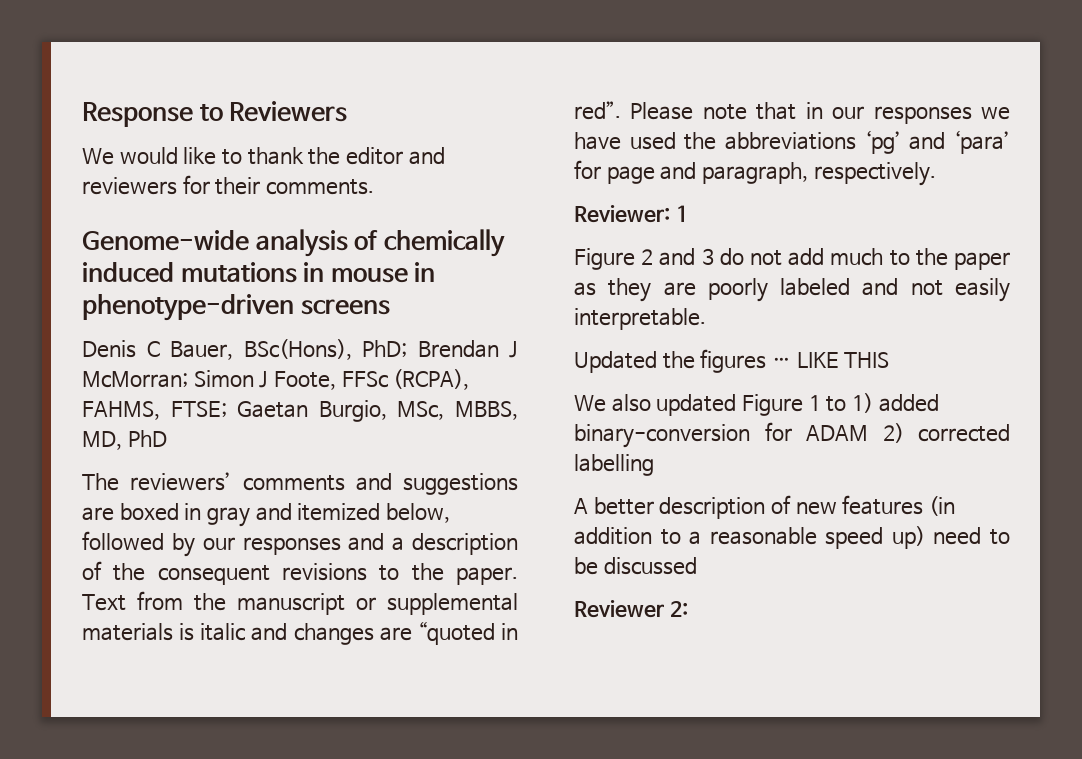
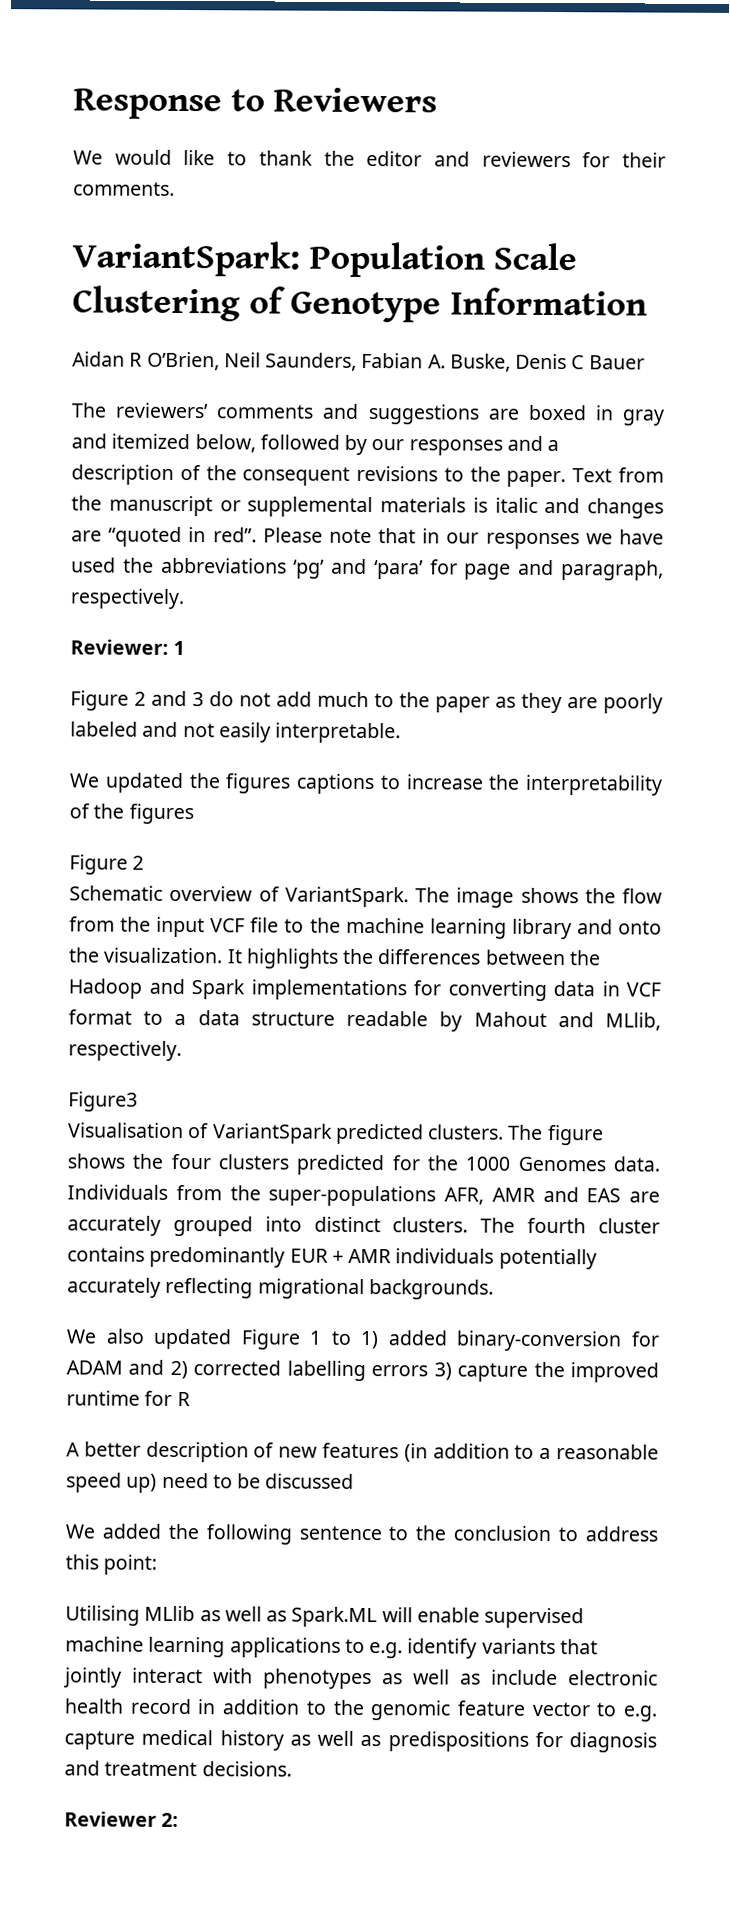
[82,229,505,257] [82,262,436,283] [82,294,390,321] [82,339,518,360] [82,369,470,390] [82,400,518,422] [82,430,167,450] Genome-wide analysis of chemically induced mutations in mouse in phenotype-driven screens // Denis C Bauer, BSc(Hons), PhD; Brendan J McMorran; Simon J Foote, FFSc (RCPA), FAHMS, FTSE; Gaetan Burgio, MSc, MBBS, MD, PhD -> [72,240,578,278] [72,285,647,323] [72,351,645,372] VariantSpark: Population Scale Clustering of Genotype Information // Aidan R O’Brien, Neil Saunders, Fabian A. Buske, Denis C Bauer
[574,349,890,373] Updated the figures … LIKE THIS -> [69,772,663,796] [69,803,194,825] [69,854,145,875] [69,885,663,908] [69,916,663,940] [68,947,601,969] [68,978,661,1001] [68,1009,661,1032] [68,1040,182,1062] [68,1091,138,1112] [68,1122,604,1146] [67,1153,660,1176] [67,1184,660,1207] [67,1215,660,1237] [67,1246,597,1270] [67,1277,494,1300] We updated the figures captions to increase the interpretability of the figures // Figure 2 // Schematic overview of VariantSpark. The image shows the flow from the input VCF file to the machine learning library and onto the visualization. It highlights the differences between the Hadoop and Spark implementations for converting data in VCF format to a data structure readable by Mahout and MLlib, respectively. // Figure3 // Visualisation of VariantSpark predicted clusters. The figure shows the four clusters predicted for the 1000 Genomes data. Individuals from the super-populations AFR, AMR and EAS are accurately grouped into distinct clusters. The fourth cluster contains predominantly EUR + AMR individuals potentially accurately reflecting migrational backgrounds.
(869, 433) none -> [128,1359,165,1375] and
(654, 465) none -> [371,1361,659,1383] [66,1390,190,1407] errors 3) capture the improved runtime for R
(697, 566) none -> [65,1523,659,1545] [65,1554,158,1575] [65,1605,585,1629] [65,1636,598,1659] [63,1667,658,1690] [64,1698,657,1722] [64,1729,657,1753] [64,1760,292,1777] // We added the following sentence to the conclusion to address this point: // Utilising MLlib as well as Spark.ML will enable supervised machine learning applications to e.g. identify variants that jointly interact with phenotypes as well as include electronic health record in addition to the genomic feature vector to e.g. capture medical history as well as predispositions for diagnosis and treatment decisions.

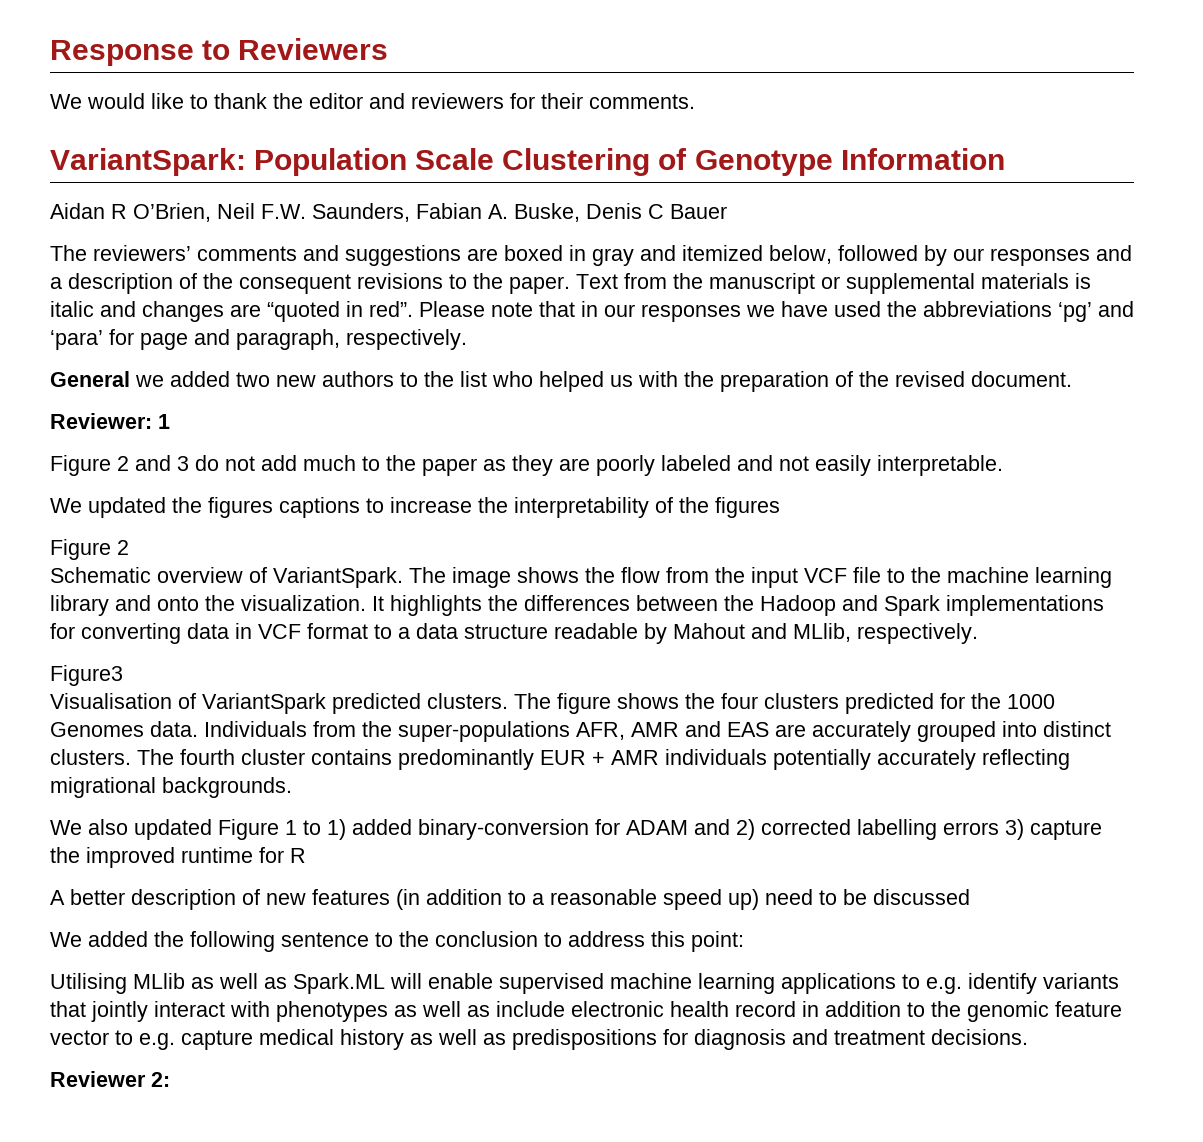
(261, 360) none -> [261,204,306,219] F.W.
(185, 599) none -> [50,371,1072,392] // General we added two new authors to the list who helped us with the preparation of the revised document.

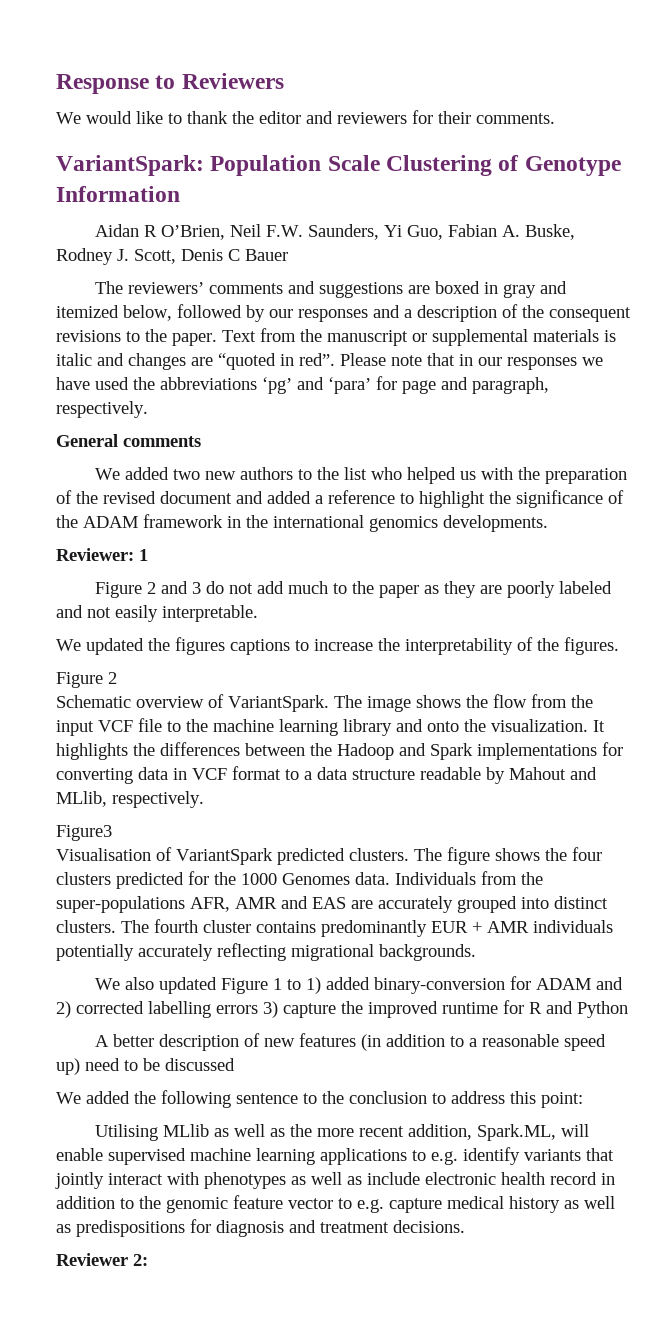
(410, 212) none -> [383,225,443,240] Yi Guo,
(580, 212) none -> [56,248,176,265] Rodney J. Scott,
[135,375,164,387] we -> [123,436,201,447] [94,468,120,480] comments // We
[971,371,1072,387] document. -> [160,490,624,508] [56,514,548,532] document and added a reference to highlight the significance of the ADAM framework in the international genomics developments.
[715,497,780,518] figures -> [564,637,619,655] figures.
(306, 855) none -> [546,1001,628,1018] and Python
[293,973,385,994] Spark.ML -> [289,1124,556,1141] the more recent addition, Spark.ML,

